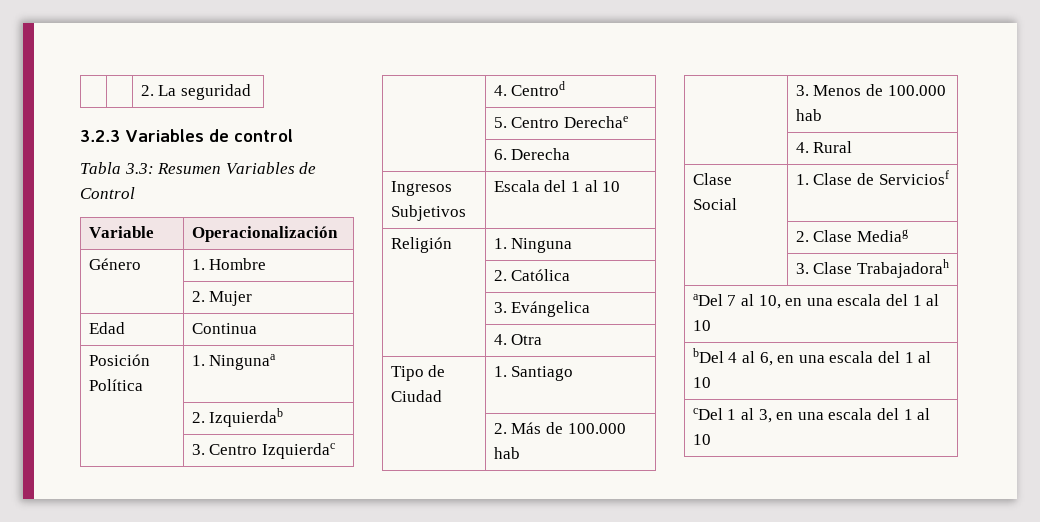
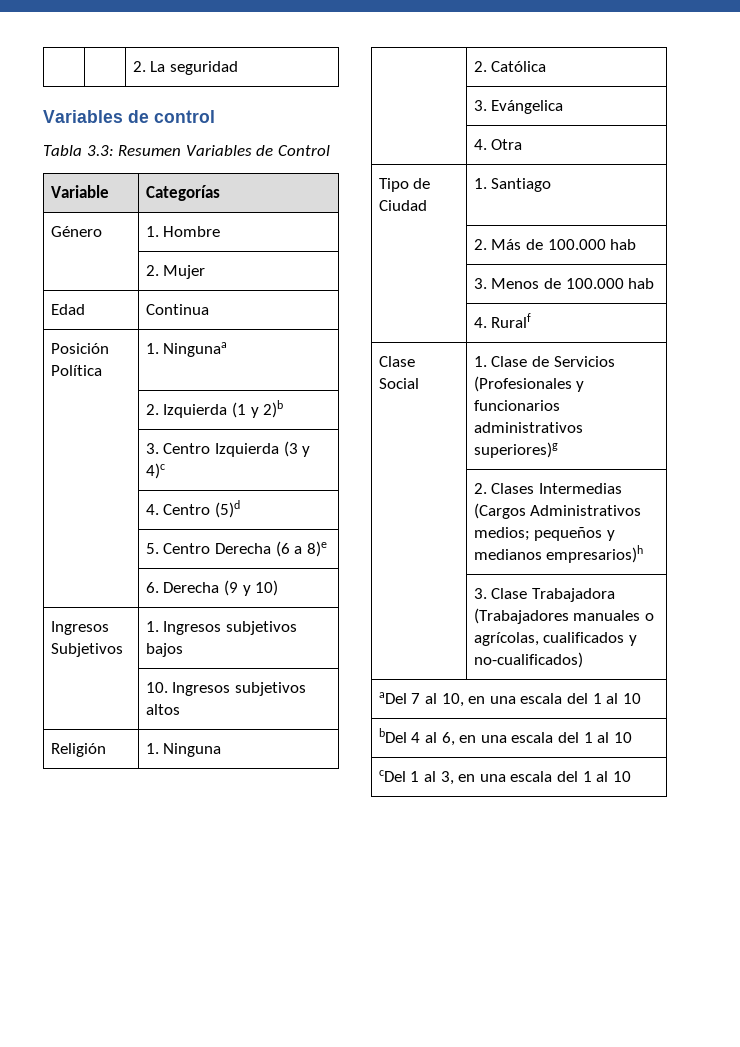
[80,130,120,142] 3.2.3 -> (238, 68) none
[191,226,338,242] Operacionalización -> [145,185,220,201] Categorías
[209,408,284,427] [191,443,335,459] [493,81,566,96] Izquierdab // | 3. Centro Izquierdac // | 4. Centrod -> [163,400,284,418] [145,441,311,457] [145,463,165,479] [145,500,240,518] Izquierda (1 y 2)b // | 3. Centro Izquierda (3 y 4)c // | 4. Centro (5)d
[563,116,628,128] Derechae -> [214,541,327,557] Derecha (6 a 8)e
(571, 154) none -> [223,580,279,596] (9 y 10)
[493,180,621,192] Escala del 1 al 10 -> [145,621,297,635] [145,643,183,657] [145,682,306,696] [145,704,180,715] 1. Ingresos subjetivos bajos // | 10. Ingresos subjetivos altos
[813,141,853,153] Rural -> [491,313,532,328] Ruralf
[878,170,949,185] [795,229,908,242] [795,259,949,278] Serviciosf // | 2. Clase Mediag // | 3. Clase Trabajadorah -> [553,356,615,367] [473,376,585,392] [473,400,560,411] [473,422,583,433] [473,442,558,458] [473,483,622,494] [473,503,642,519] [473,527,615,541] [473,545,644,563] [473,588,615,602] [473,608,654,624] [473,632,637,646] [473,652,583,668] Servicios (Profesionales y funcionarios administrativos superiores)g // | 2. Clases Intermedias (Cargos Administrativos medios; pequeños y medianos empresarios)h // | 3. Clase Trabajadora (Trabajadores manuales o agrícolas, cualificados y no-cualificados)

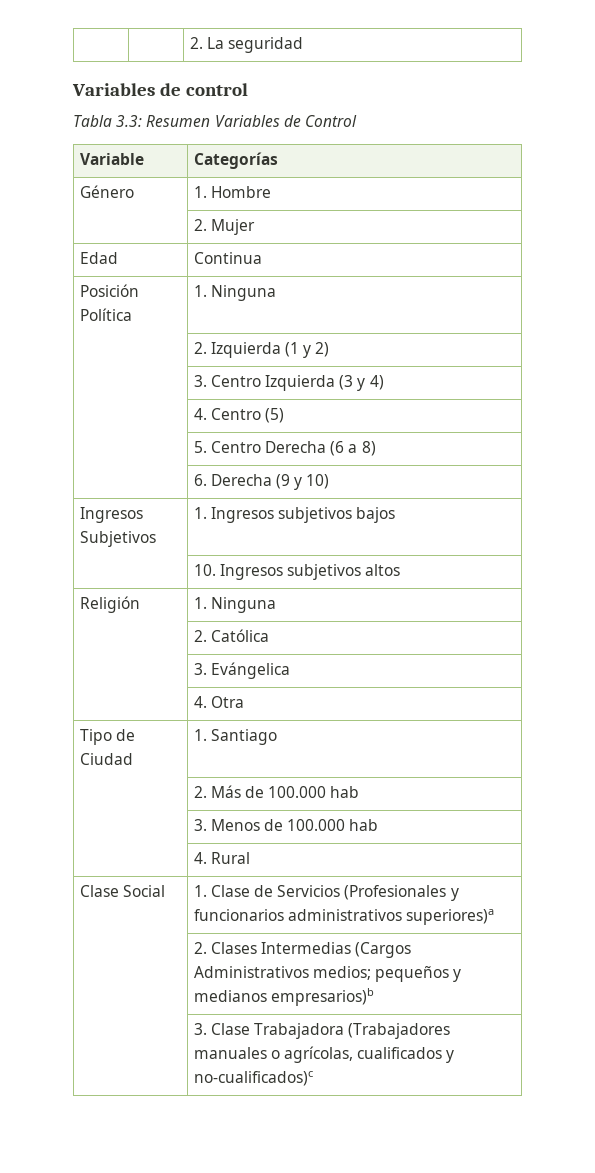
[163,342,228,357] Ningunaa -> [210,285,276,301] Ninguna
[263,400,284,418] 2)b -> [315,342,330,357] 2)
[145,463,165,479] 4)c -> [369,375,384,390] 4)
[214,500,240,518] (5)d -> [265,408,285,423] (5)
[306,541,327,557] 8)e -> [361,441,376,456] 8)
[491,313,532,328] Ruralf -> [210,852,250,864] Rural
[473,442,558,458] superiores)g -> [406,909,495,925] superiores)a
[546,545,644,563] empresarios)h -> [270,988,374,1006] empresarios)b
[473,652,583,668] [378,692,641,707] [378,728,632,746] [378,770,631,785] no-cualificados) // aDel 7 al 10, en una escala del 1 al 10 // bDel 4 al 6, en una escala del 1 al 10 // cDel 1 al 3, en una escala del 1 al 10 -> [193,1071,313,1086] no-cualificados)c

